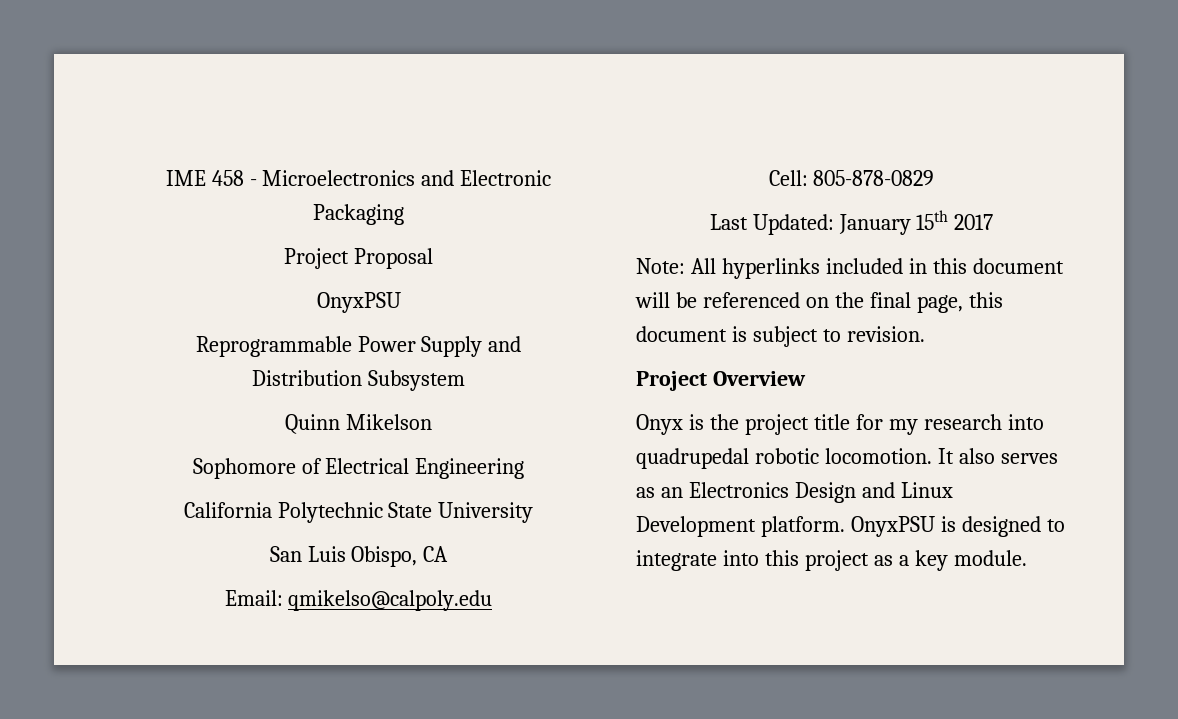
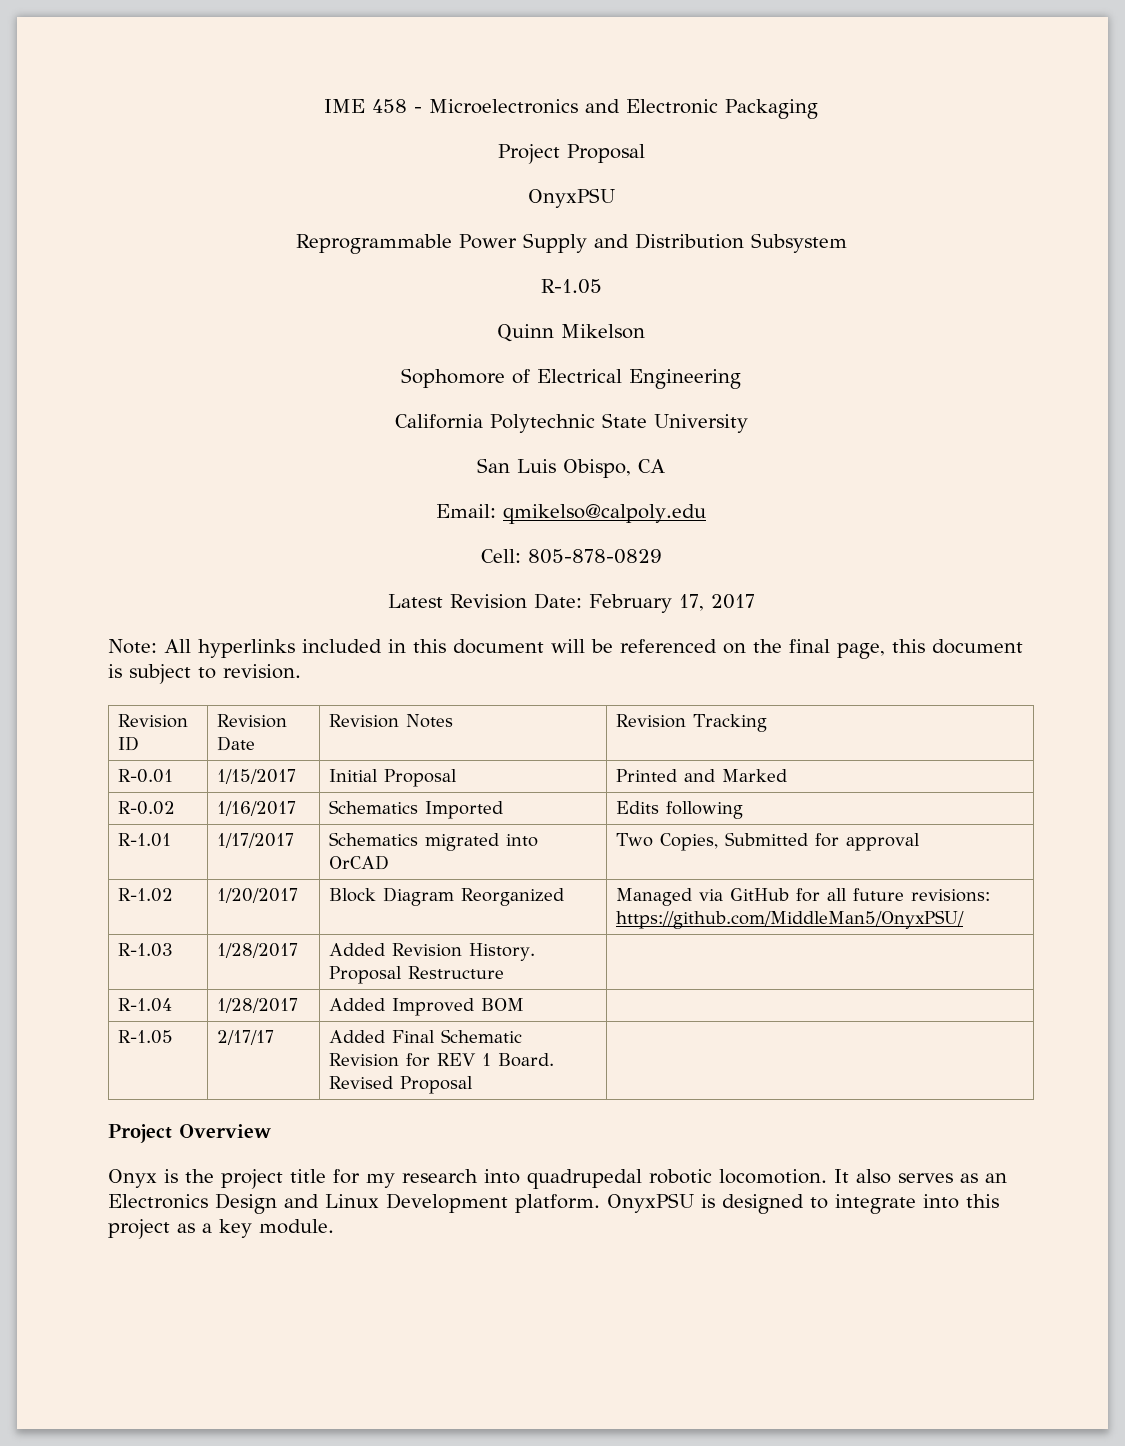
(465, 380) none -> [540,279,602,294] // R-1.05
[709,210,949,235] Last Updated: January 15th -> [387,593,704,613] Latest Revision Date: February 17,
(925, 334) none -> [117,714,188,728] [117,736,139,751] [216,714,287,728] [216,736,255,751] [328,714,453,728] [615,714,767,732] [117,769,173,783] [216,769,296,784] [328,769,457,787] [615,769,787,782] [117,801,175,815] [216,801,296,816] [328,800,503,819] [615,801,743,819] [117,833,171,847] [216,833,294,848] [328,832,538,851] [328,855,389,870] [615,832,920,851] [117,888,173,902] [216,888,298,903] [328,887,564,906] [615,888,990,906] [615,910,964,929] [117,943,173,957] [216,943,298,958] [328,943,535,961] [328,966,504,984] [117,998,172,1012] [216,998,298,1013] [328,998,524,1016] [117,1030,173,1044] [216,1030,274,1045] [328,1029,522,1043] [328,1053,554,1067] [328,1076,473,1094] // Revision ID | Revision Date | Revision Notes | Revision Tracking // R-0.01 | 1/15/2017 | Initial Proposal | Printed and Marked // R-0.02 | 1/16/2017 | Schematics Imported | Edits following // R-1.01 | 1/17/2017 | Schematics migrated into OrCAD | Two Copies, Submitted for approval // R-1.02 | 1/20/2017 | Block Diagram Reorganized | Managed via GitHub for all future revisions: https://github.com/MiddleMan5/OnyxPSU/ // R-1.03 | 1/28/2017 | Added Revision History. Proposal Restructure | // R-1.04 | 1/28/2017 | Added Improved BOM | // R-1.05 | 2/17/17 | Added Final Schematic Revision for REV 1 Board. Revised Proposal |

